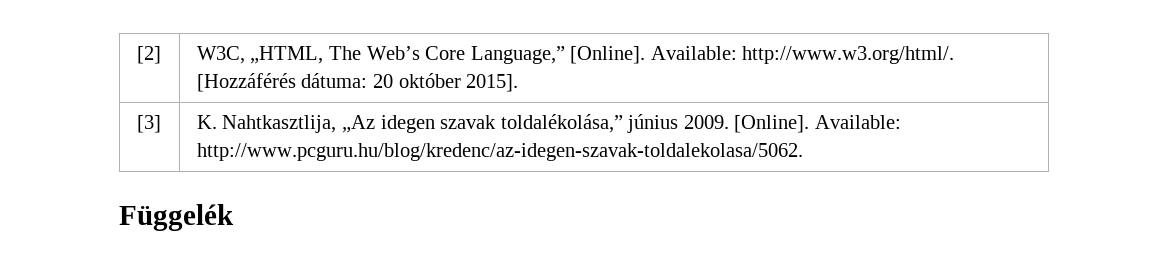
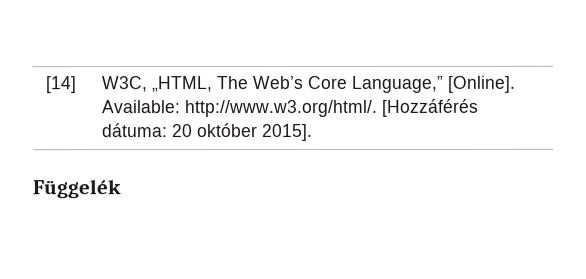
[136,46,161,64] [2] -> [44,76,76,94] [14]
[136,115,161,133] [196,114,901,133] [196,143,803,161] // [3] | K. Nahtkasztlija, „Az idegen szavak toldalékolása,” június 2009. [Online]. Available: http://www.pcguru.hu/blog/kredenc/az-idegen-szavak-toldalekolasa/5062. -> (313, 132) none

